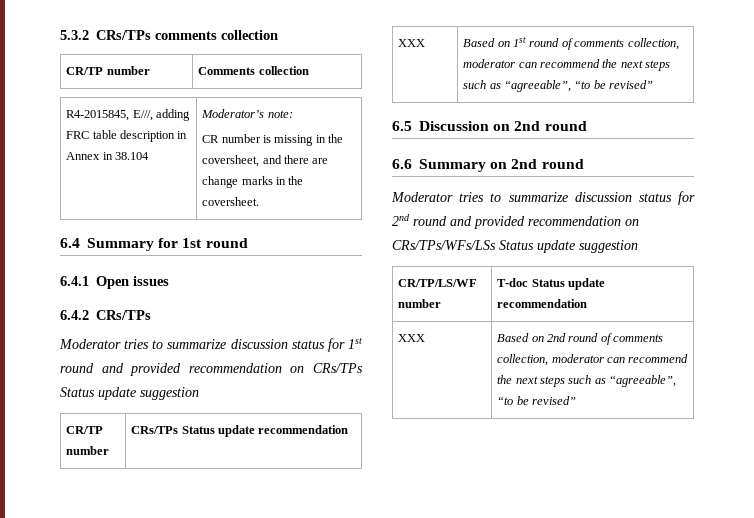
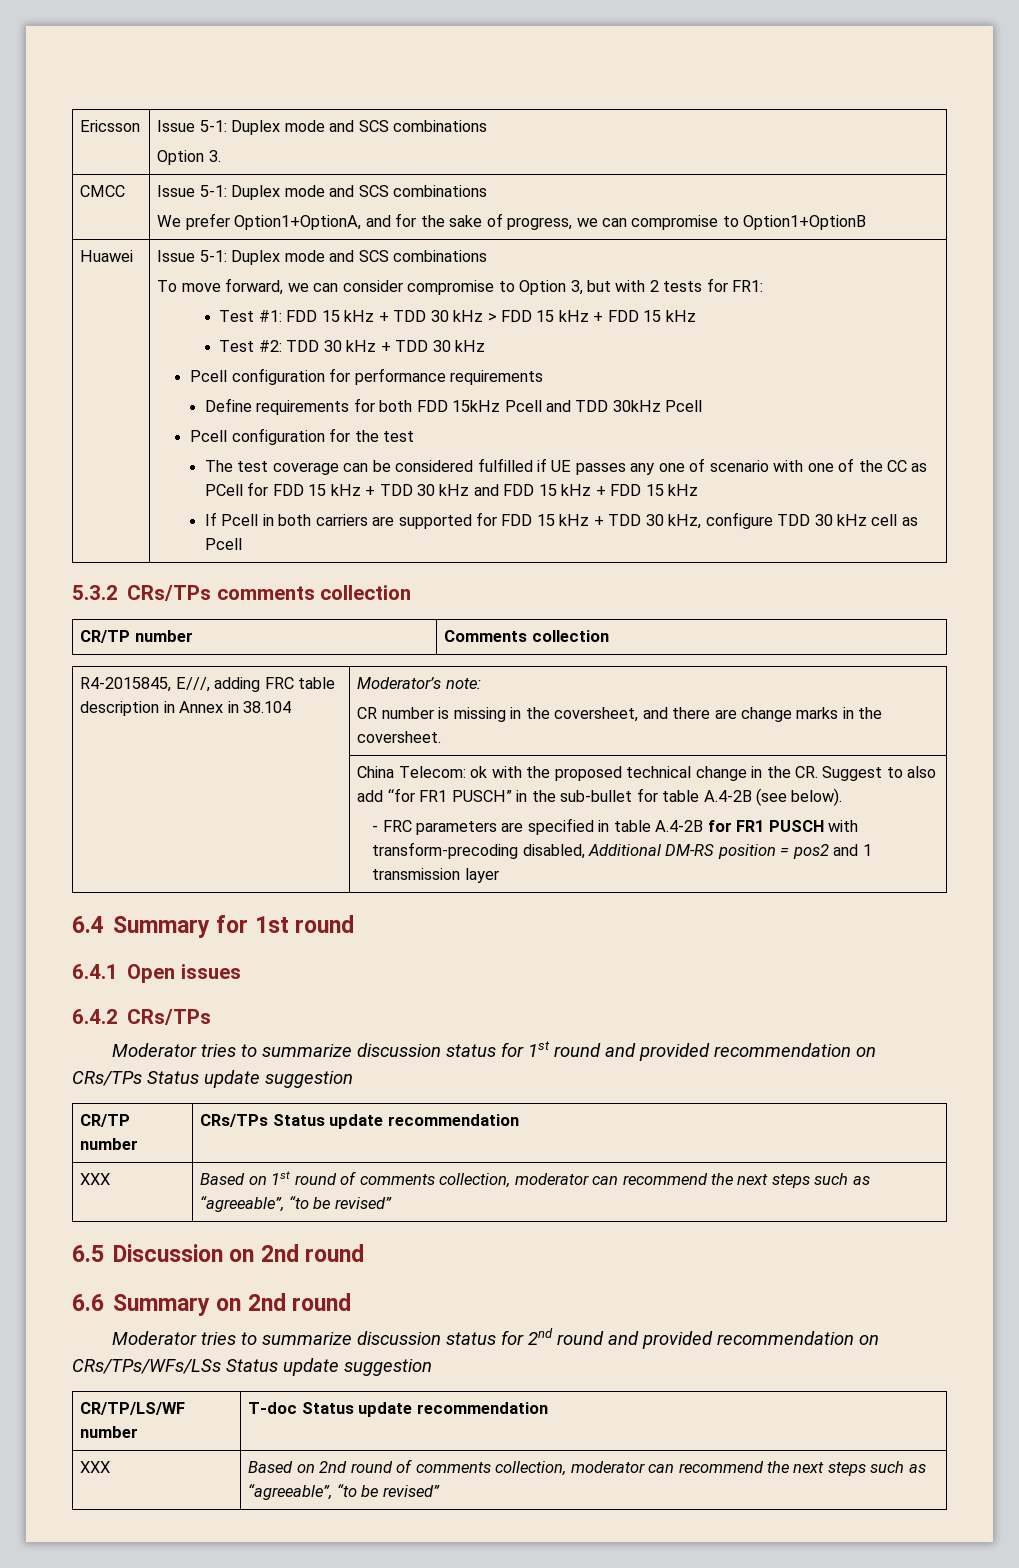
(60, 35) none -> [80,120,141,132] [157,120,488,135] [157,150,221,165] [80,185,126,197] [157,185,488,200] [157,213,867,230] [80,250,134,262] [157,250,488,265] [157,278,764,295] [219,310,696,322] [219,340,486,352] [190,368,544,385] [204,398,703,415] [190,428,415,445] [204,458,928,475] [204,482,699,496] [204,512,918,529] [204,538,242,550] Ericsson | Issue 5-1: Duplex mode and SCS combinations // Option 3. // CMCC | Issue 5-1: Duplex mode and SCS combinations // We prefer Option1+OptionA, and for the sake of progress, we can compromise to Option1+OptionB // Huawei | Issue 5-1: Duplex mode and SCS combinations // To move forward, we can consider compromise to Option 3, but with 2 tests for FR1: // Test #1: FDD 15 kHz + TDD 30 kHz > FDD 15 kHz + FDD 15 kHz // Test #2: TDD 30 kHz + TDD 30 kHz // Pcell configuration for performance requirements // Define requirements for both FDD 15kHz Pcell and TDD 30kHz Pcell // Pcell configuration for the test // The test coverage can be considered fulfilled if UE passes any one of scenario with one of the CC as PCell for FDD 15 kHz + TDD 30 kHz and FDD 15 kHz + FDD 15 kHz // If Pcell in both carriers are supported for FDD 15 kHz + TDD 30 kHz, configure TDD 30 kHz cell as Pcell //
(260, 201) none -> [357,766,937,781] [357,788,843,806] [372,818,859,835] [372,842,872,859] [372,868,499,883] // | China Telecom: ok with the proposed technical change in the CR. Suggest to also add “for FR1 PUSCH” in the sub-bullet for table A.4-2B (see below). // - FRC parameters are specified in table A.4-2B for FR1 PUSCH with transform-precoding disabled, Additional DM-RS position = pos2 and 1 transmission layer

